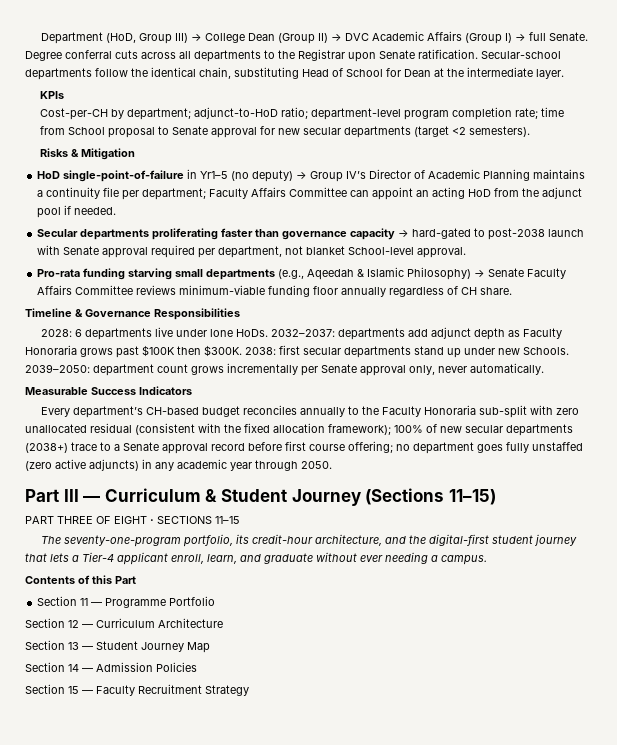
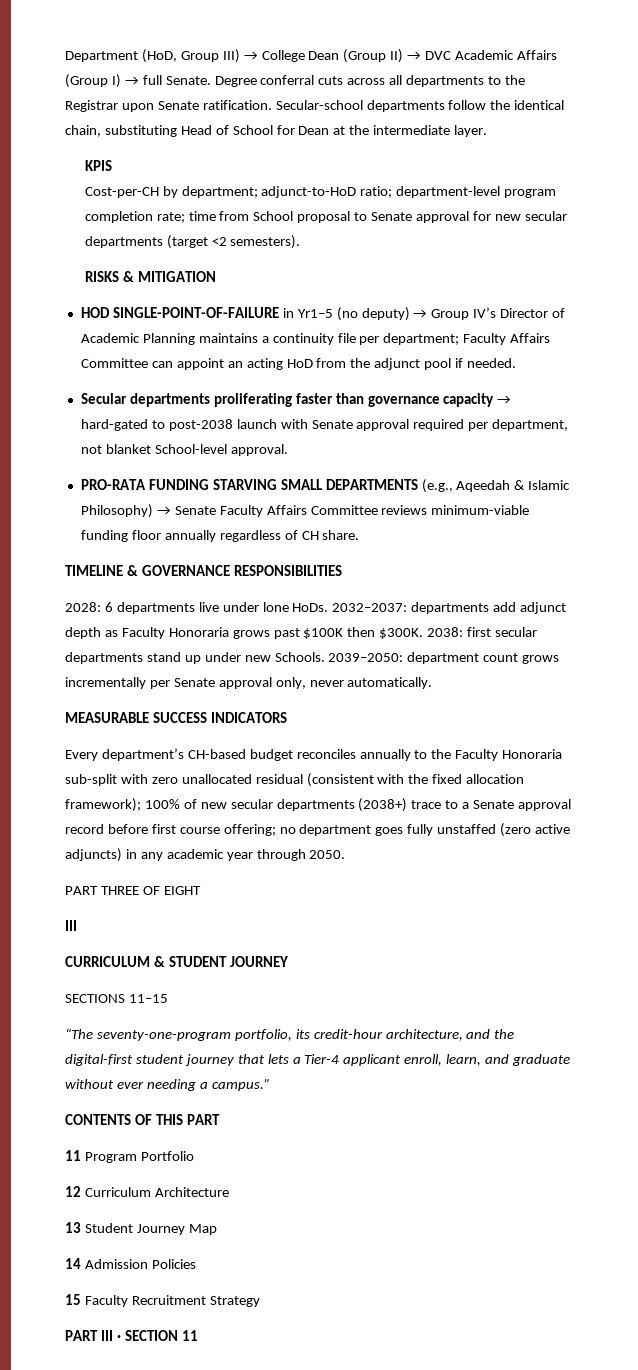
[39,91,64,99] KPIs -> [84,160,112,171] KPIS
[39,148,135,160] [37,170,185,182] Risks & Mitigation // HoD single-point-of-failure -> [84,271,216,282] [80,307,279,318] RISKS & MITIGATION // HOD SINGLE-POINT-OF-FAILURE
[37,268,276,280] Pro-rata funding starving small departments -> [80,479,418,490] PRO-RATA FUNDING STARVING SMALL DEPARTMENTS
[25,308,240,320] Timeline & Governance Responsibilities -> [65,565,342,576] TIMELINE & GOVERNANCE RESPONSIBILITIES
[25,386,192,395] Measurable Success Indicators -> [65,712,287,723] MEASURABLE SUCCESS INDICATORS
[25,488,496,506] // Part III — Curriculum & Student Journey (Sections 11–15) -> (346, 854) none
[150,519,154,524] · -> [65,920,77,931] [65,956,288,967] // III // CURRICULUM & STUDENT JOURNEY //
[41,536,62,544] The -> [65,1028,93,1039] “The
[441,555,487,565] [25,575,136,584] [37,596,216,608] [25,618,93,628] campus. // Contents of this Part // Section 11 — Programme Portfolio // Section 12 — -> [211,1078,270,1091] [65,1114,220,1125] [65,1150,194,1163] [65,1186,81,1197] campus.” // CONTENTS OF THIS PART // 11 Program Portfolio // 12
[25,640,93,650] Section 13 — -> [65,1222,81,1233] 13
[25,662,93,672] Section 14 — -> [65,1258,81,1269] 14
[25,684,93,694] Section 15 — -> [65,1294,81,1305] 15
(249, 690) none -> [65,1330,198,1341] // PART III · SECTION 11

